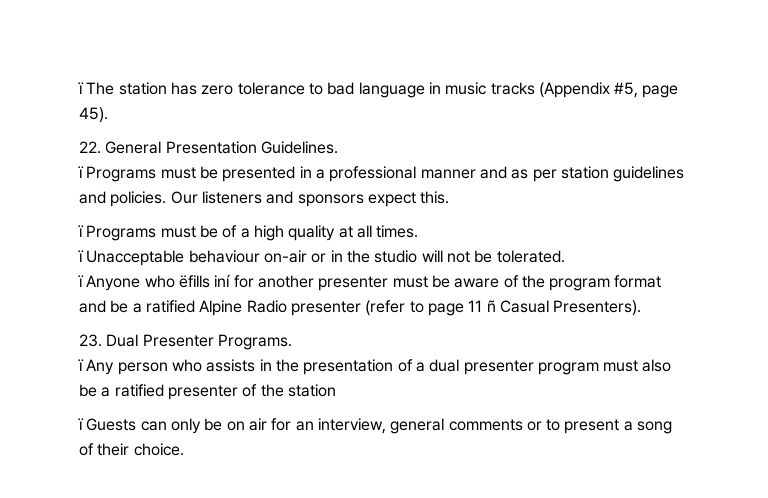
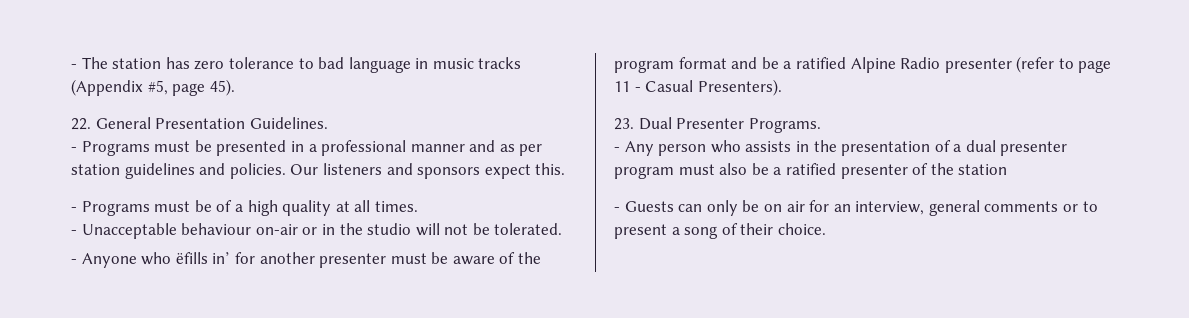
[78,82,84,94] ï -> [71,64,77,69] -
[78,166,84,178] ï -> [71,147,77,152] -
[78,225,84,237] ï -> [71,207,77,212] -
[78,250,84,262] ï -> [71,230,77,235] -
[78,275,84,287] ï -> [71,259,77,264] -
[214,274,232,287] iní -> [212,252,231,264] in’
[486,300,496,312] ñ -> [634,87,641,92] -
[78,359,84,371] ï -> [614,147,620,152] -
[78,418,84,430] ï -> [614,207,620,212] -

